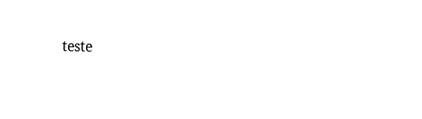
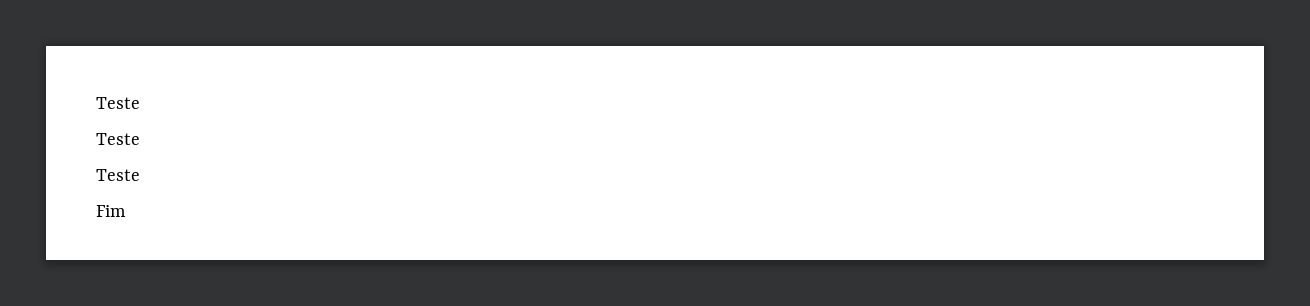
[62,41,93,52] teste -> [96,97,140,109] [96,133,140,145] [96,169,140,181] [96,205,126,217] Teste // Teste // Teste // Fim

